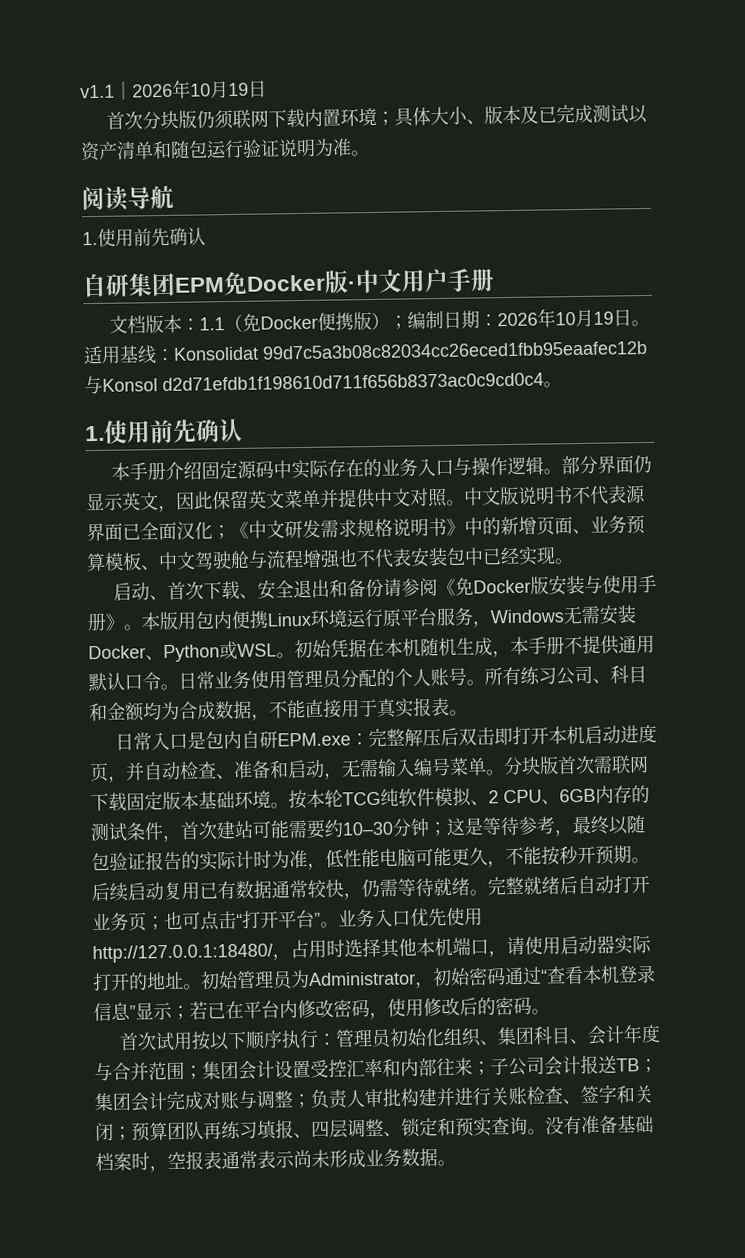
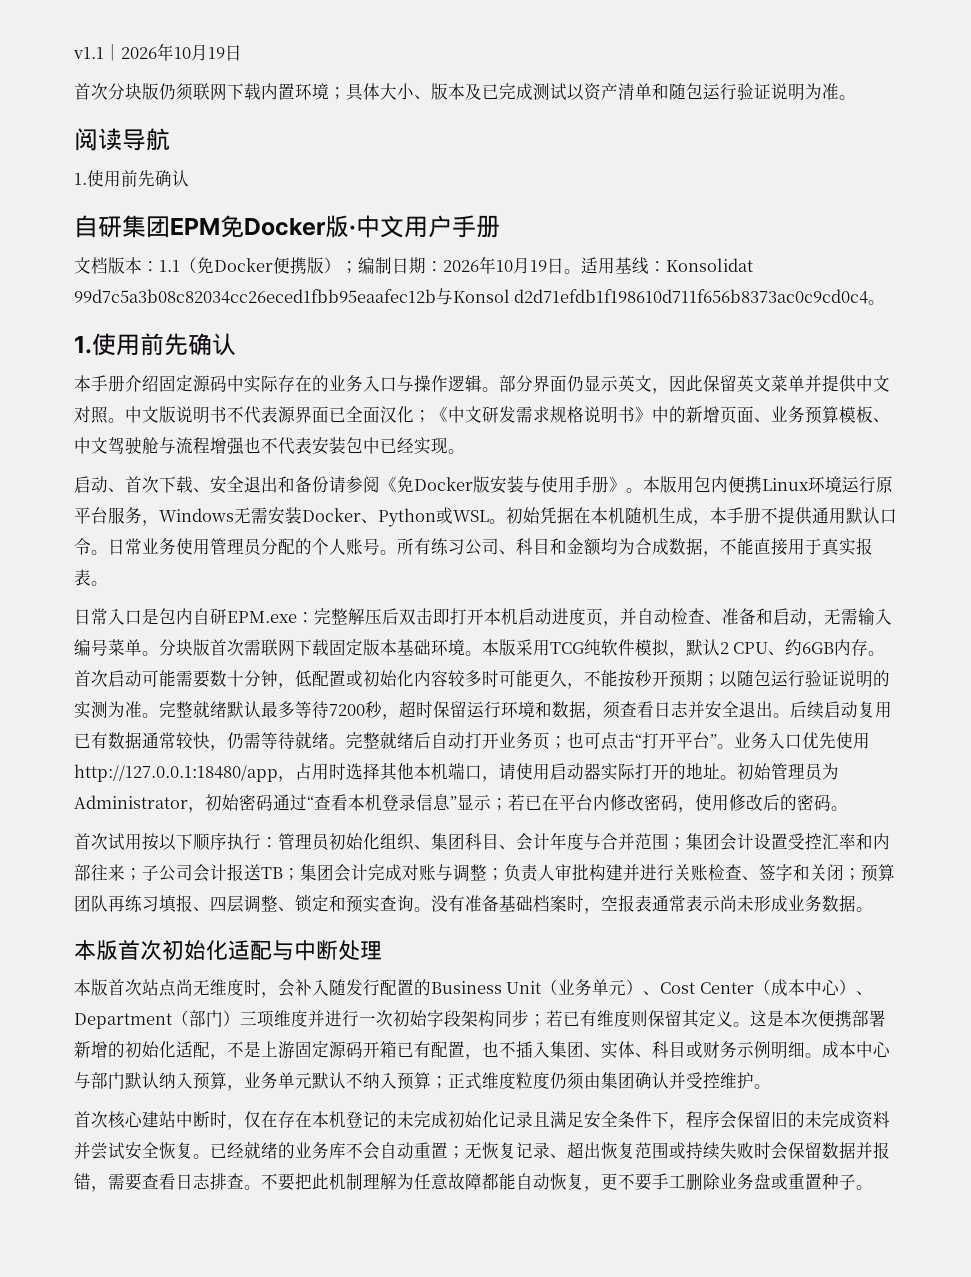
[288,789,343,810] 按本轮 -> [482,639,550,656] 本版采用
[470,800,489,806] 、 -> [669,639,720,658] ，默认
(560, 802) none -> [785,639,803,656] 约
[631,785,650,804] [90,815,645,843] [91,848,416,872] 的测试条件，首次建站可能需要约10–30分钟；这是等待参考，最终以随包验证报告的实际计时为准，低性能电脑 -> [868,651,886,656] [74,670,499,689] 。首次启动可能需要数十分钟，低配置或初始化内容较多时
(632, 854) none -> [703,670,890,688] [74,701,773,720] ；以随包运行验证说明的实测为准。完整就绪默认最多等待7200秒，超时保留运行环境和数据，须查看日志并安全退出
[92,943,273,964] http://127.0.0.1:18480/ -> [74,764,278,782] http://127.0.0.1:18480/app
(456, 1163) none -> [74,940,382,961] [74,979,873,998] [74,1009,886,1029] [74,1041,891,1060] [74,1072,771,1091] [74,1111,890,1130] [74,1142,890,1160] [74,1173,873,1192] // 本版首次初始化适配与中断处理 // 本版首次站点尚无维度时，会补入随发行配置的Business Unit（业务单元）、Cost Center（成本中心）、Department（部门）三项维度并进行一次初始字段架构同步；若已有维度则保留其定义。这是本次便携部署新增的初始化适配，不是上游固定源码开箱已有配置，也不插入集团、实体、科目或财务示例明细。成本中心与部门默认纳入预算，业务单元默认不纳入预算；正式维度粒度仍须由集团确认并受控维护。 // 首次核心建站中断时，仅在存在本机登记的未完成初始化记录且满足安全条件下，程序会保留旧的未完成资料并尝试安全恢复。已经就绪的业务库不会自动重置；无恢复记录、超出恢复范围或持续失败时会保留数据并报错，需要查看日志排查。不要把此机制理解为任意故障都能自动恢复，更不要手工删除业务盘或重置种子。

